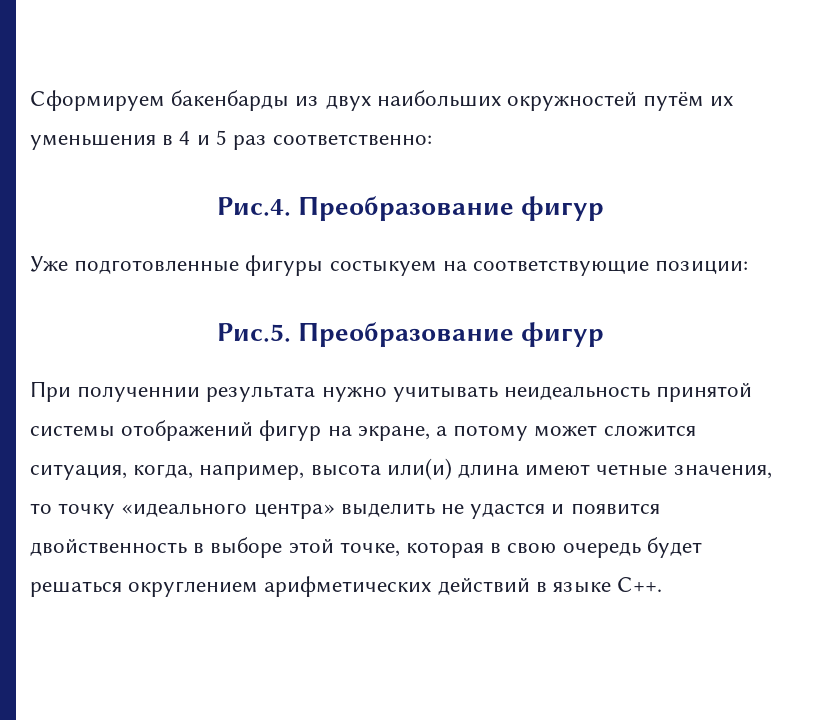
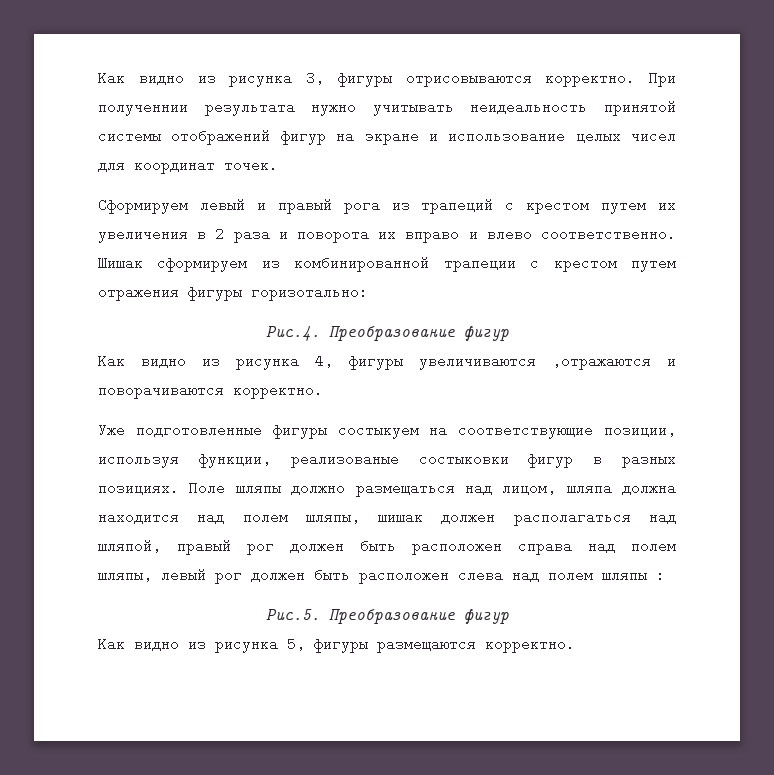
[30,90,734,111] [30,130,433,150] [216,196,605,221] [30,255,749,276] [216,322,605,347] Сформируем бакенбарды из двух наибольших окружностей путём их уменьшения в 4 и 5 раз соответственно: // Рис.4. Преобразование фигур // Уже подготовленные фигуры состыкуем на соответствующие позиции: // Рис.5. Преобразование фигур // -> [98,69,636,87] Как видно из рисунка 3, фигуры отрисовываются корректно.
[357,425,696,441] [30,458,772,480] [30,503,660,519] [30,537,702,558] [30,576,663,597] экране, а потому может сложится ситуация, когда, например, высота или(и) длина имеют четные значения, то точку «идеального центра» выделить не удастся и появится двойственность в выборе этой точке, которая в свою очередь будет решаться округлением арифметических действий в языке С++. -> [364,127,676,145] [98,156,278,174] [98,196,676,214] [98,225,676,243] [98,254,677,272] [98,283,368,301] [265,326,509,341] [98,352,676,370] [98,381,323,399] [98,421,676,439] [98,450,676,468] [98,479,676,497] [98,508,676,526] [98,537,676,555] [98,566,665,584] [265,609,509,624] [98,635,575,653] экране и использование целых чисел для координат точек. // Сформируем левый и правый рога из трапеций с крестом путем их увеличения в 2 разa и поворота их вправо и влево соответственно. Шишак сформируем из комбинированной трапеции с крестом путем отражения фигуры горизотально: // Рис.4. Преобразование фигур // Как видно из рисунка 4, фигуры увеличиваются ,отражаются и поворачиваются корректно. // Уже подготовленные фигуры состыкуем на соответствующие позиции, используя функции, реализованые состыковки фигур в разных позициях. Поле шляпы должно размещаться над лицом, шляпа должна находится над полем шляпы, шишак должен располагаться над шляпой, правый рог должен быть расположен справа над полем шляпы, левый рог должен быть расположен слева над полем шляпы : // Рис.5. Преобразование фигур // Как видно из рисунка 5, фигуры размещаются корректно.

